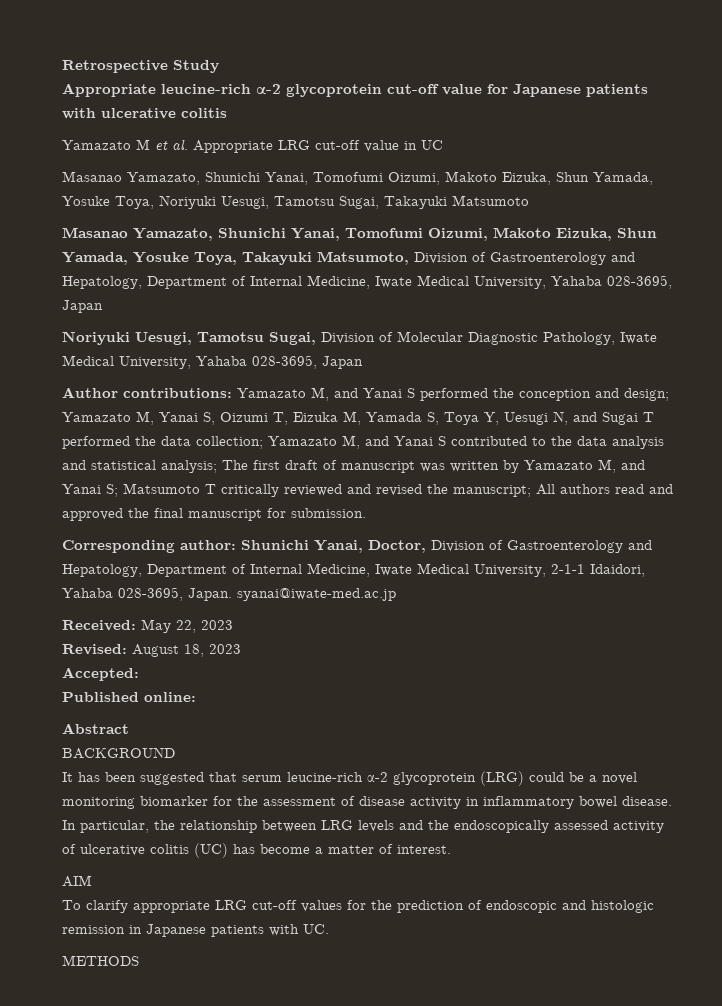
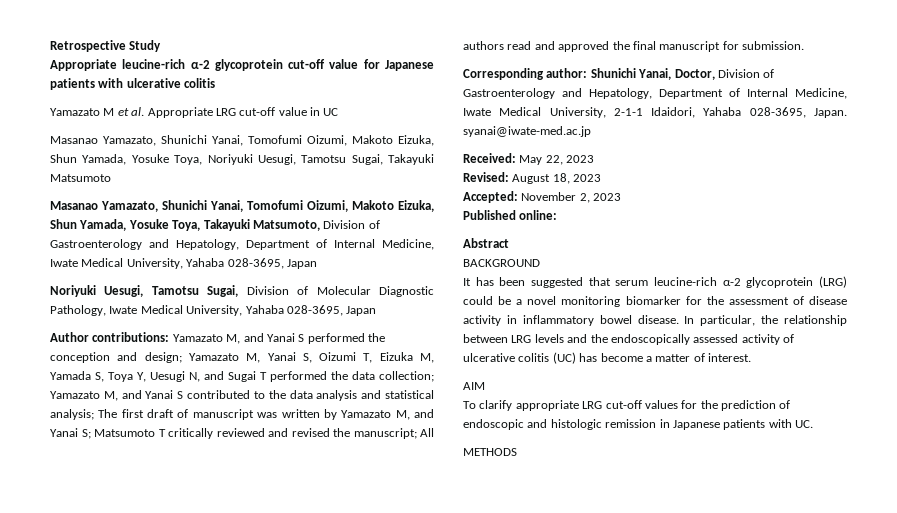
(139, 674) none -> [521,192,622,203] November 2, 2023

